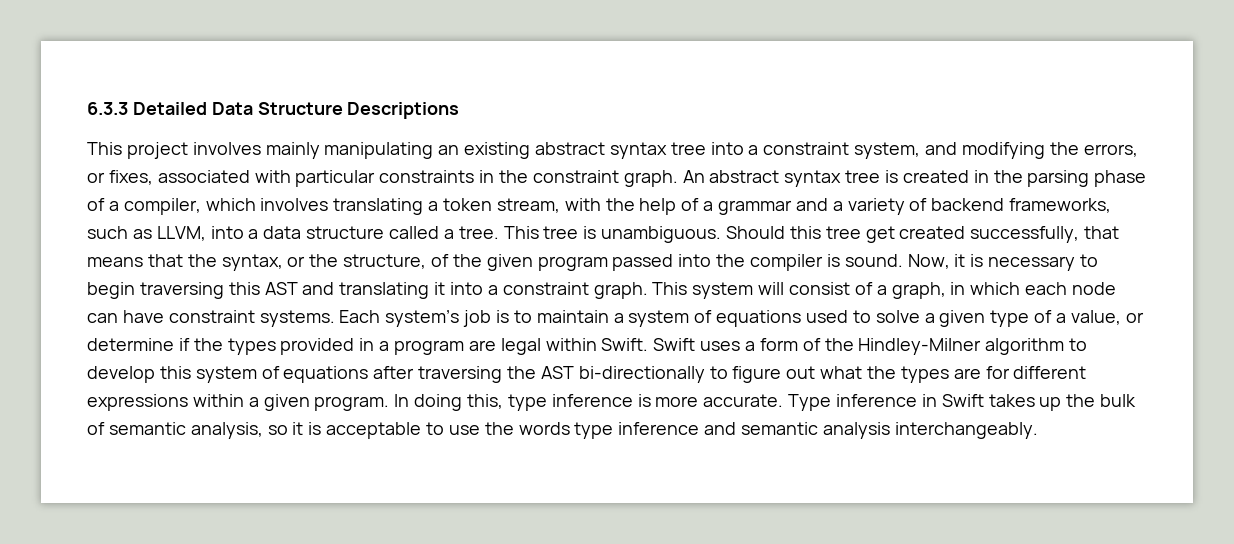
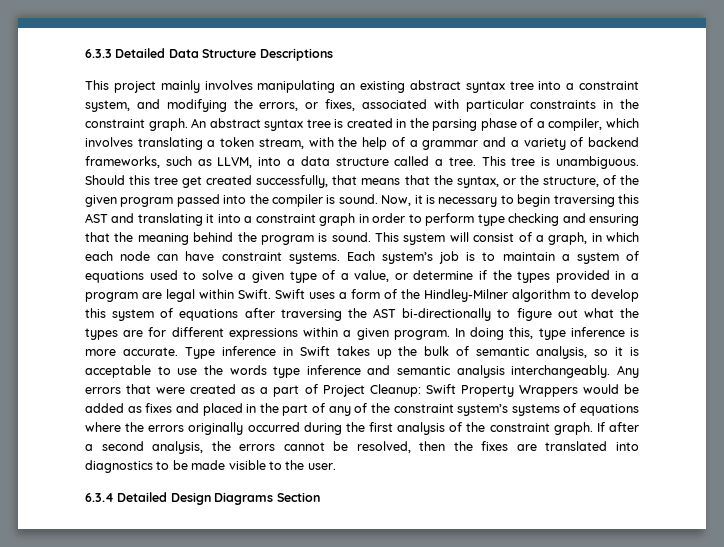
[192,142,320,159] involves mainly -> [160,80,253,93] mainly involves
[593,282,648,299] graph. -> [319,213,639,226] [85,232,371,245] graph in order to perform type checking and ensuring that the meaning behind the program is sound.
(1038, 430) none -> [616,365,639,378] [85,384,639,397] [85,403,639,416] [85,422,640,435] [85,441,640,454] [85,460,336,473] [85,492,320,505] Any errors that were created as a part of Project Cleanup: Swift Property Wrappers would be added as fixes and placed in the part of any of the constraint system’s systems of equations where the errors originally occurred during the first analysis of the constraint graph. If after a second analysis, the errors cannot be resolved, then the fixes are translated into diagnostics to be made visible to the user. // 6.3.4 Detailed Design Diagrams Section

